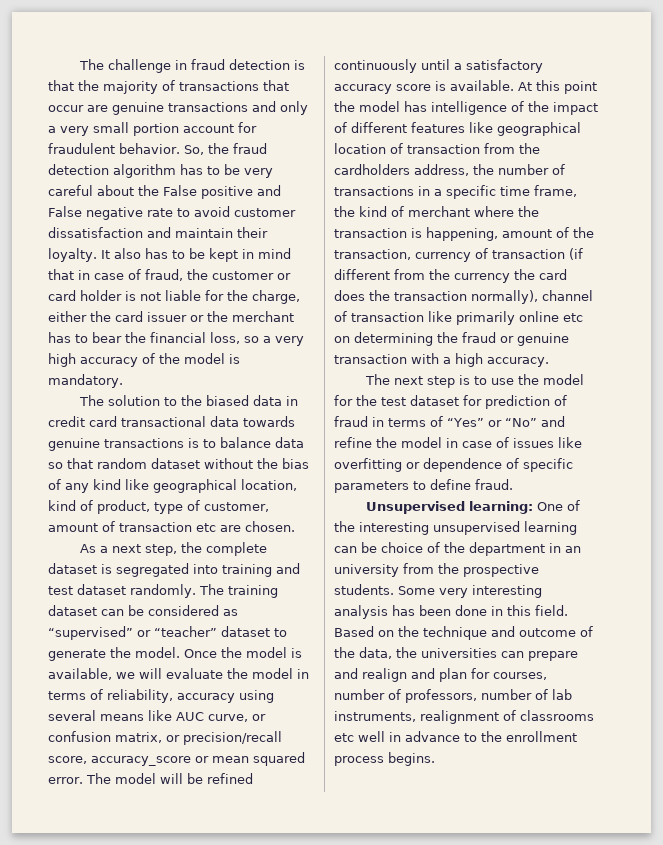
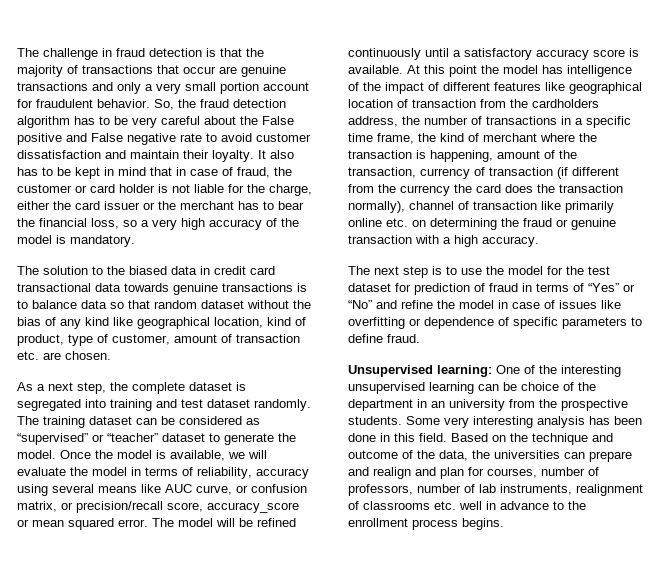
[196,523,216,532] etc -> [17,351,39,360] etc.
[563,313,583,322] etc -> [386,218,408,227] etc.
[334,733,354,742] etc -> [434,501,456,510] etc.

